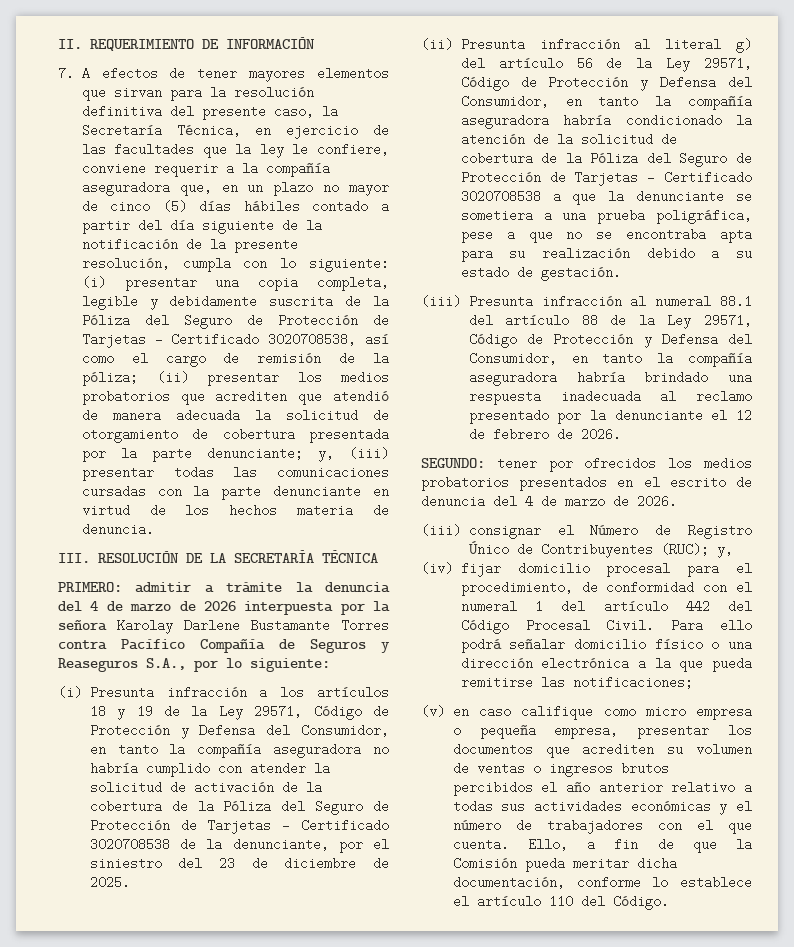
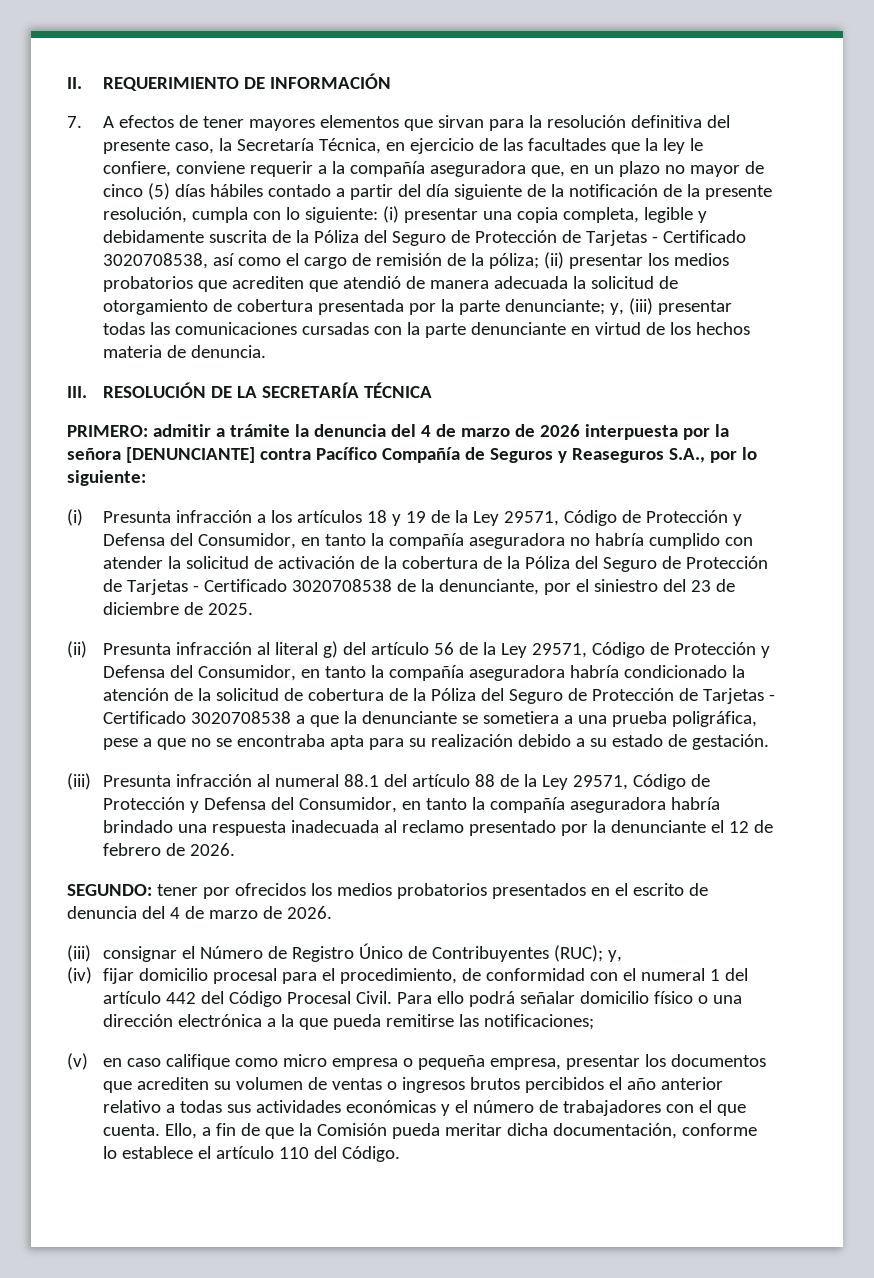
[116,619,389,634] Karolay Darlene Bustamante Torres -> [125,447,255,463] [DENUNCIANTE]

